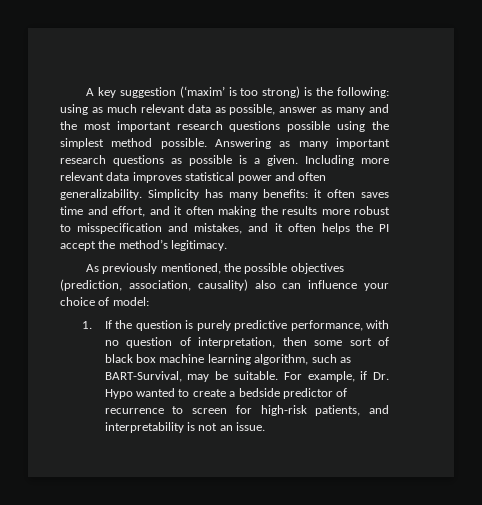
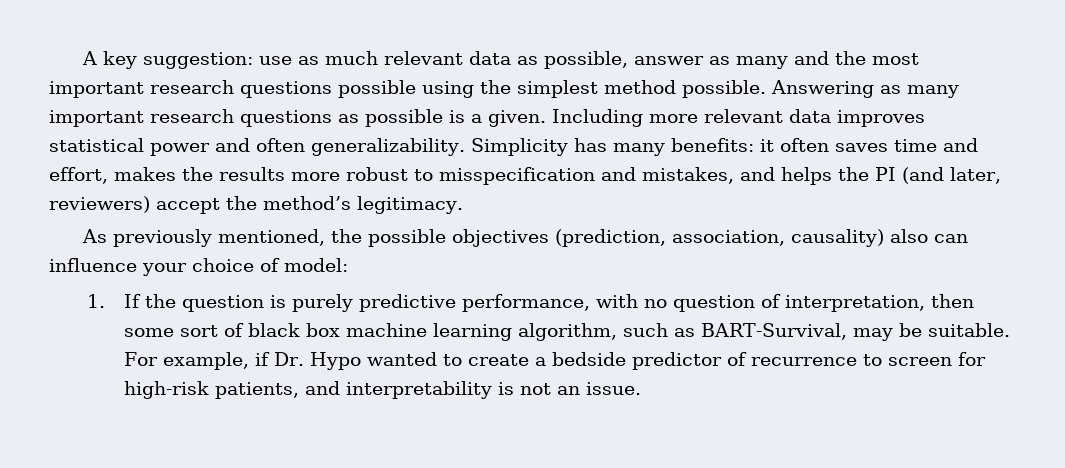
[119,86,389,98] [60,104,88,115] suggestion (‘maxim’ is too strong) is the following: using -> [143,52,293,69] suggestion: use
[149,206,256,217] and it often making -> [114,167,176,181] makes
[274,223,316,232] it often -> (775, 174) none
(389, 228) none -> [902,167,1001,184] [49,196,150,213] (and later, reviewers)

